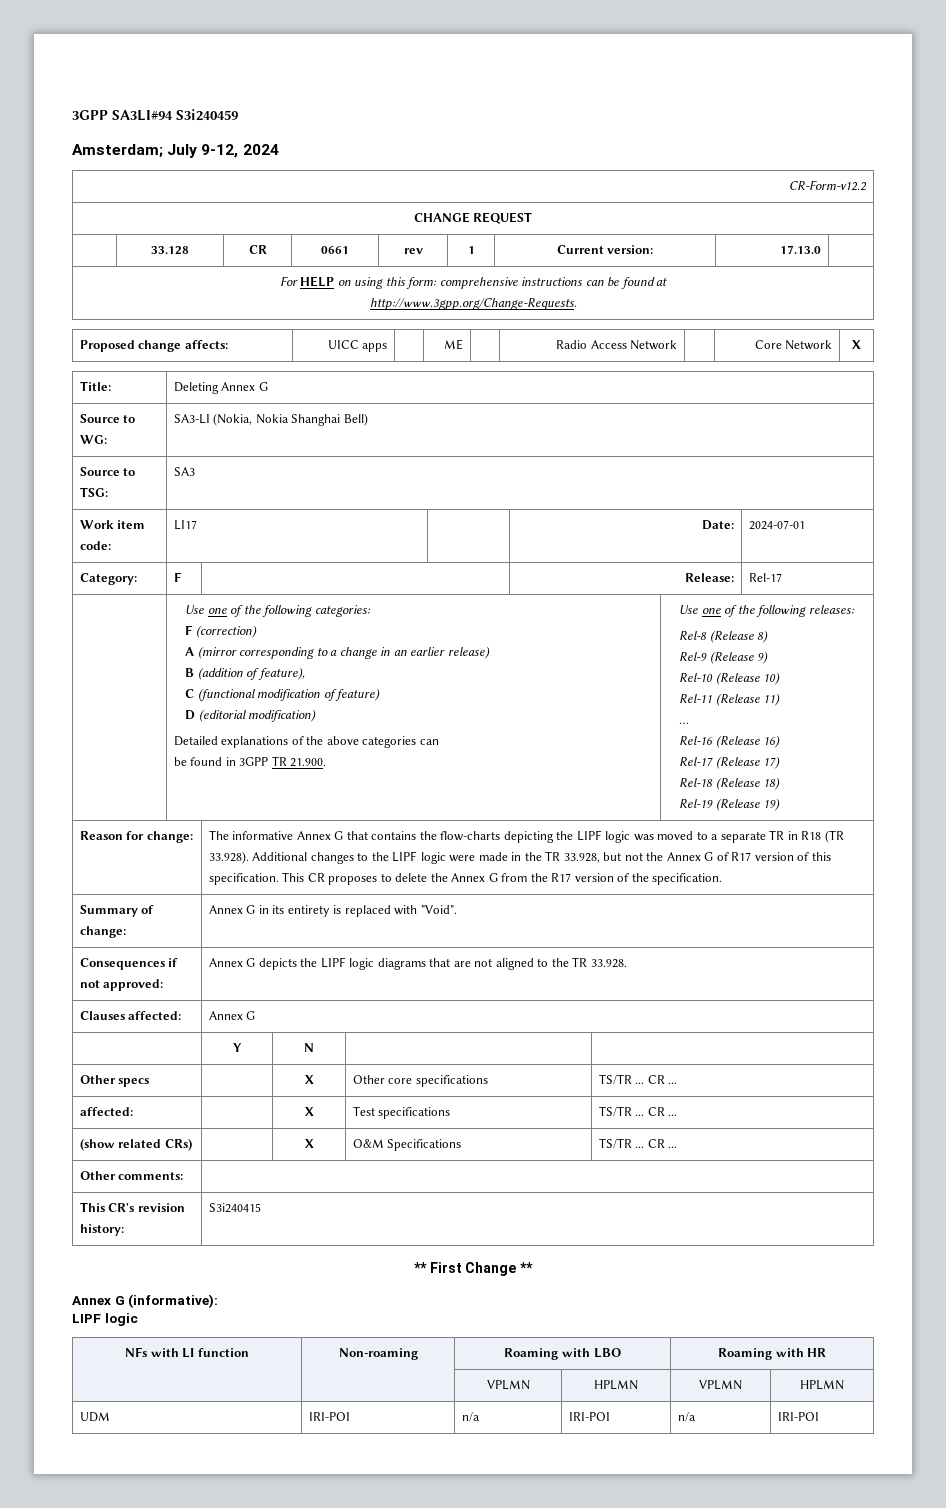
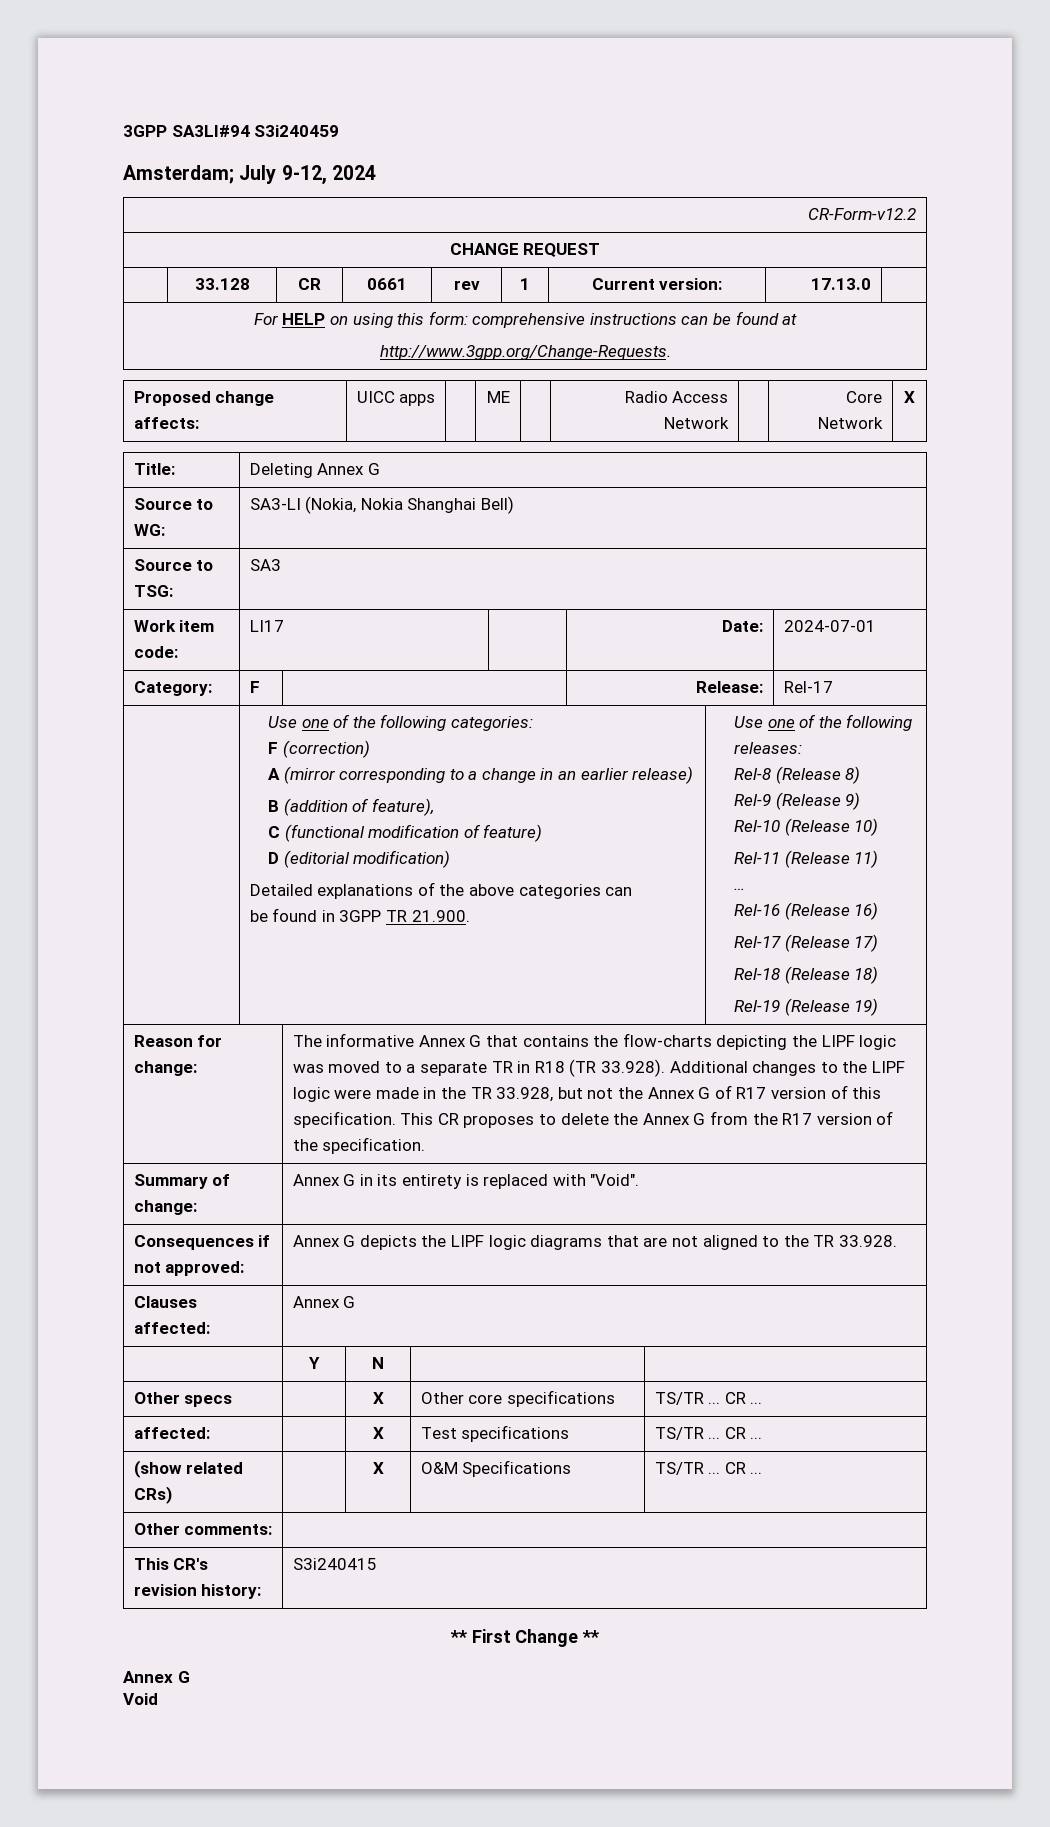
[128,1294,219,1308] [72,1313,138,1326] [125,1347,249,1358] [338,1348,418,1360] [504,1348,621,1360] [717,1348,827,1360] [486,1380,530,1390] [594,1380,638,1390] [699,1380,742,1390] [800,1380,844,1390] [79,1412,110,1422] [308,1412,350,1421] [461,1412,480,1422] [568,1412,610,1421] [677,1412,696,1422] [777,1412,819,1421] (informative): // LIPF logic // NFs with LI function | Non-roaming | Roaming with LBO | Roaming with HR // | | VPLMN | HPLMN | VPLMN | HPLMN // UDM | IRI-POI | n/a | IRI-POI | n/a | IRI-POI -> [123,1693,158,1705] // Void

